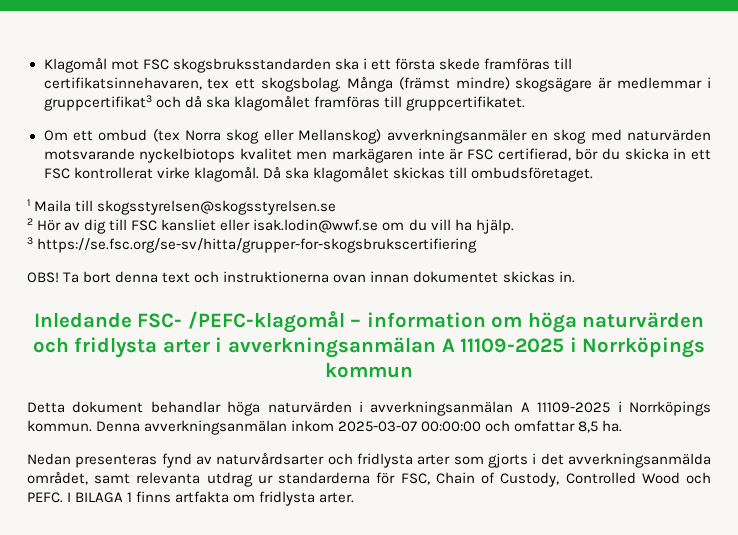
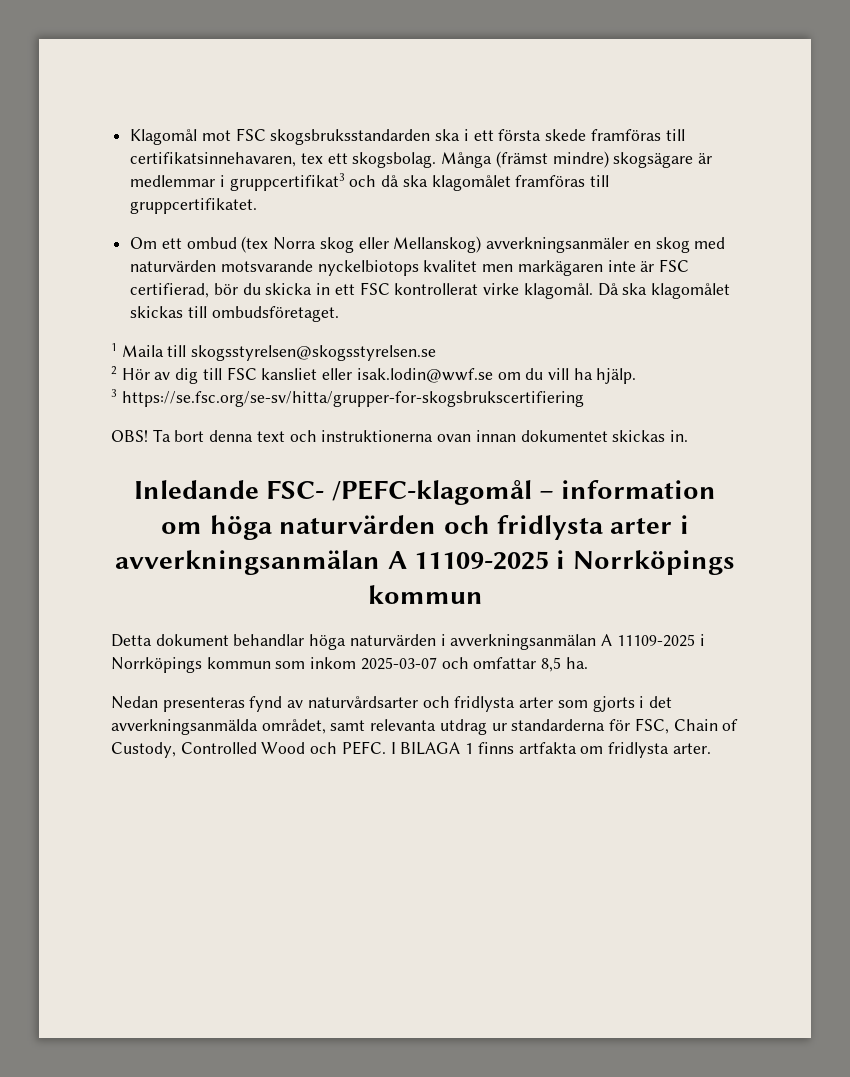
[27,420,288,435] kommun. Denna avverkningsanmälan -> [206,657,306,669] kommun som
[421,421,482,432] 00:00:00 -> (437, 663) none

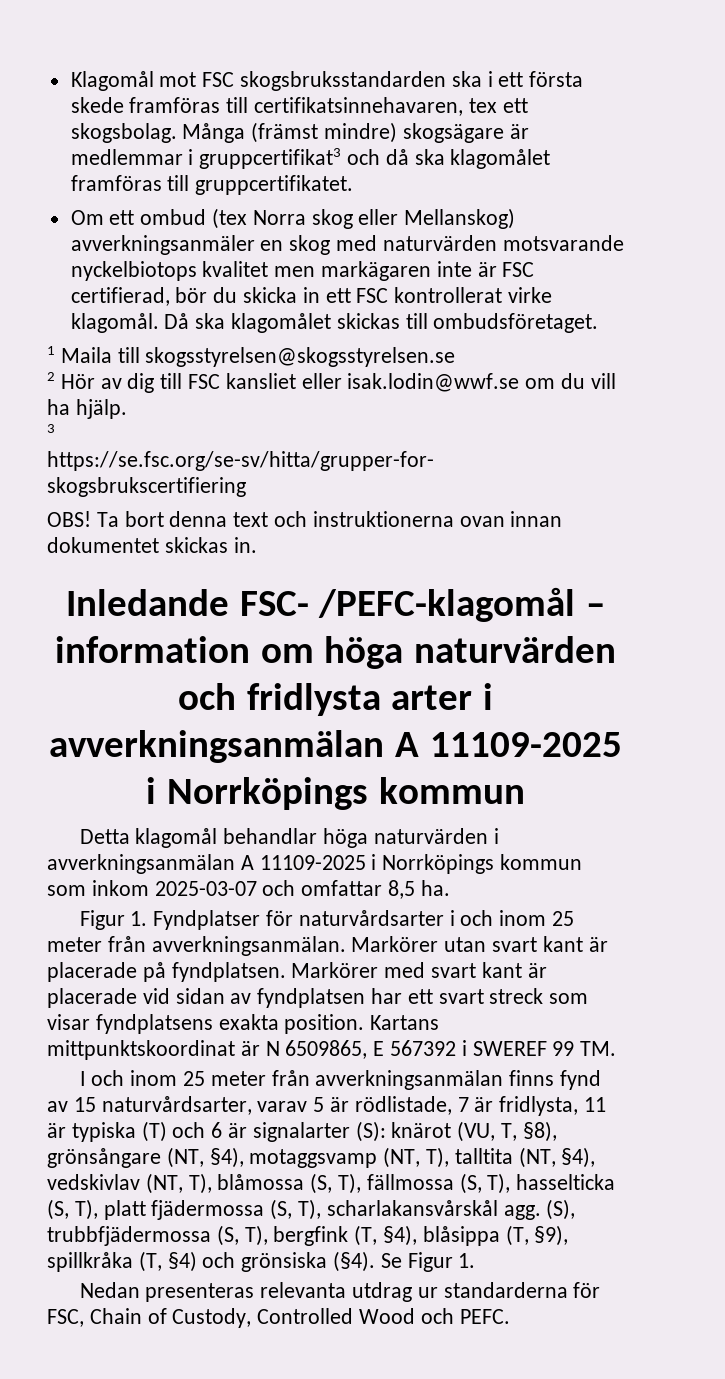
[155,634,229,646] dokument -> [135,828,218,848] klagomål
[111,696,672,712] [111,719,366,735] Nedan presenteras fynd av naturvårdsarter och fridlysta arter som gjorts i det avverkningsanmälda området, samt -> [79,910,575,930] [47,936,608,956] [47,962,547,982] [47,988,589,1008] [47,1014,440,1034] [47,1040,617,1060] [79,1070,602,1090] [47,1096,607,1116] [47,1121,557,1142] [47,1147,596,1168] [47,1173,616,1194] [47,1199,576,1220] [47,1225,569,1246] [47,1251,476,1272] [79,1282,255,1302] Figur 1. Fyndplatser för naturvårdsarter i och inom 25 meter från avverkningsanmälan. Markörer utan svart kant är placerade på fyndplatsen. Markörer med svart kant är placerade vid sidan av fyndplatsen har ett svart streck som visar fyndplatsens exakta position. Kartans mittpunktskoordinat är N 6509865, E 567392 i SWEREF 99 TM. // I och inom 25 meter från avverkningsanmälan finns fynd av 15 naturvårdsarter, varav 5 är rödlistade, 7 är fridlysta, 11 är typiska (T) och 6 är signalarter (S): knärot (VU, T, §8), grönsångare (NT, §4), motaggsvamp (NT, T), talltita (NT, §4), vedskivlav (NT, T), blåmossa (S, T), fällmossa (S, T), hasselticka (S, T), platt fjädermossa (S, T), scharlakansvårskål agg. (S), trubbfjädermossa (S, T), bergfink (T, §4), blåsippa (T, §9), spillkråka (T, §4) och grönsiska (§4). Se Figur 1. // Nedan presenteras
[390,742,711,758] I BILAGA 1 finns artfakta om fridlysta arter. -> (510, 1316) none

